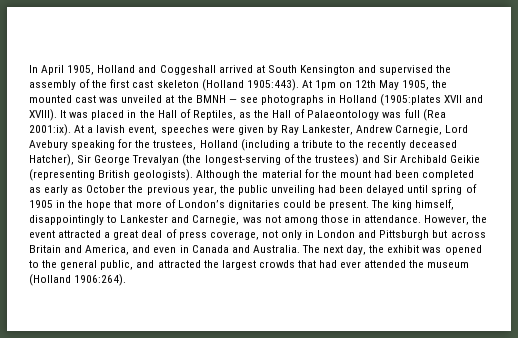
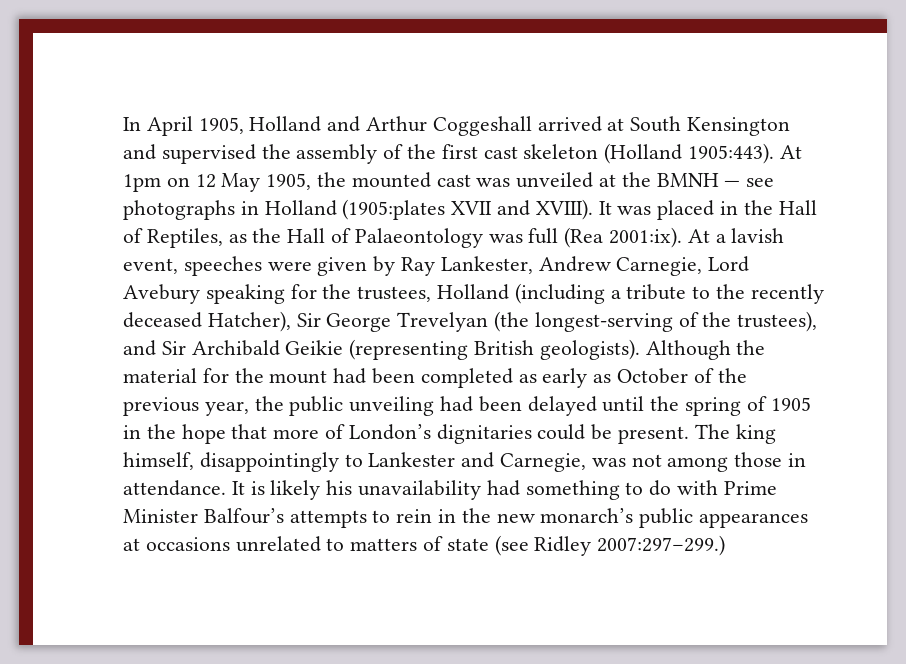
(157, 69) none -> [366,116,428,132] Arthur
[355,80,377,88] 12th -> [195,174,216,188] 12
[132,155,180,165] Trevalyan -> [397,312,489,332] Trevelyan
[314,154,359,166] trustees) -> [737,311,818,332] trustees),
(126, 189) none -> [693,368,714,383] of
(429, 189) none -> [650,396,680,411] the
[424,215,488,225] [29,229,486,240] [29,245,482,255] [29,260,470,270] [29,274,127,286] However, the event attracted a great deal of press coverage, not only in London and Pittsburgh but across Britain and America, and even in Canada and Australia. The next day, the exhibit was opened to the general public, and attracted the largest crowds that had ever attended the museum (Holland 1906:264). -> [231,480,777,500] [123,508,809,528] [123,535,726,556] It is likely his unavailability had something to do with Prime Minister Balfour’s attempts to rein in the new monarch’s public appearances at occasions unrelated to matters of state (see Ridley 2007:297–299.)

